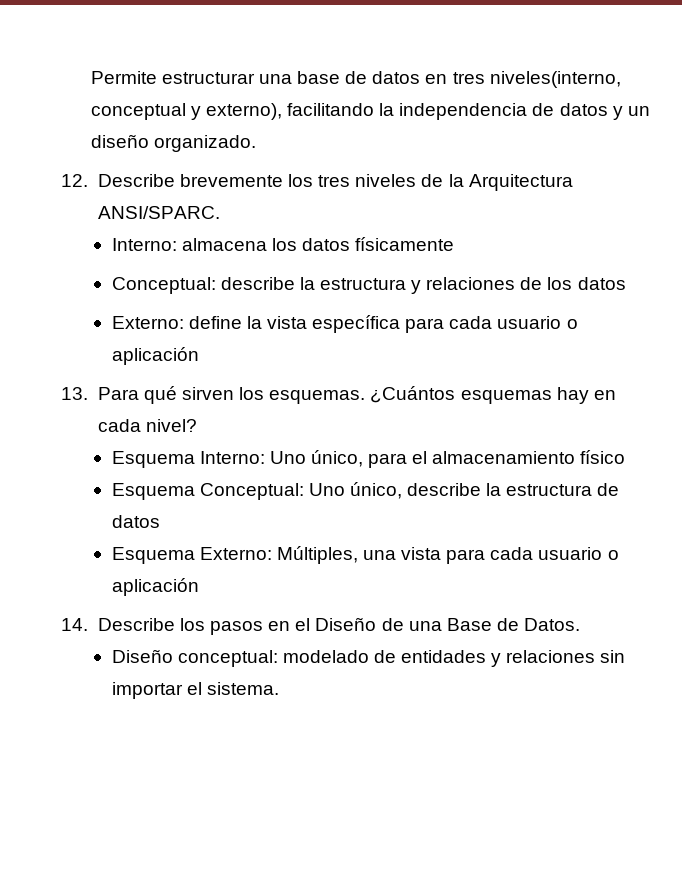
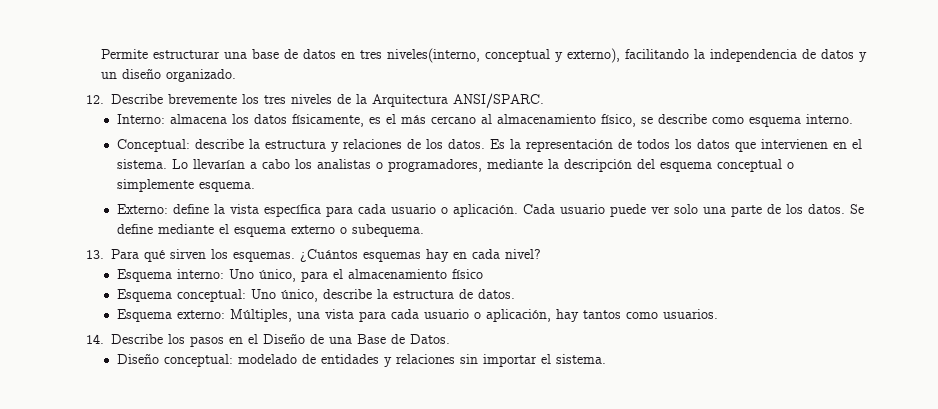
[355,237,455,251] físicamente -> [291,114,853,127] físicamente, es el más cercano al almacenamiento físico, se describe como esquema interno.
[577,277,626,290] datos -> [447,139,862,152] [116,159,794,172] [116,179,255,192] datos. Es la representación de todos los datos que intervienen en el sistema. Lo llevarían a cabo los analistas o programadores, mediante la descripción del esquema conceptual o simplemente esquema.
[111,347,199,365] aplicación -> [452,204,864,217] [116,224,424,237] aplicación. Cada usuario puede ver solo una parte de los datos. Se define mediante el esquema externo o subequema.
[199,451,265,464] Interno: -> [176,269,224,279] interno:
[199,483,304,500] Conceptual: -> [176,289,246,302] conceptual:
[111,515,160,528] [111,547,272,564] datos // Esquema Externo: -> [477,289,515,299] [116,309,225,322] datos. // Esquema externo:
[111,578,199,596] aplicación -> [485,309,718,322] aplicación, hay tantos como usuarios.

